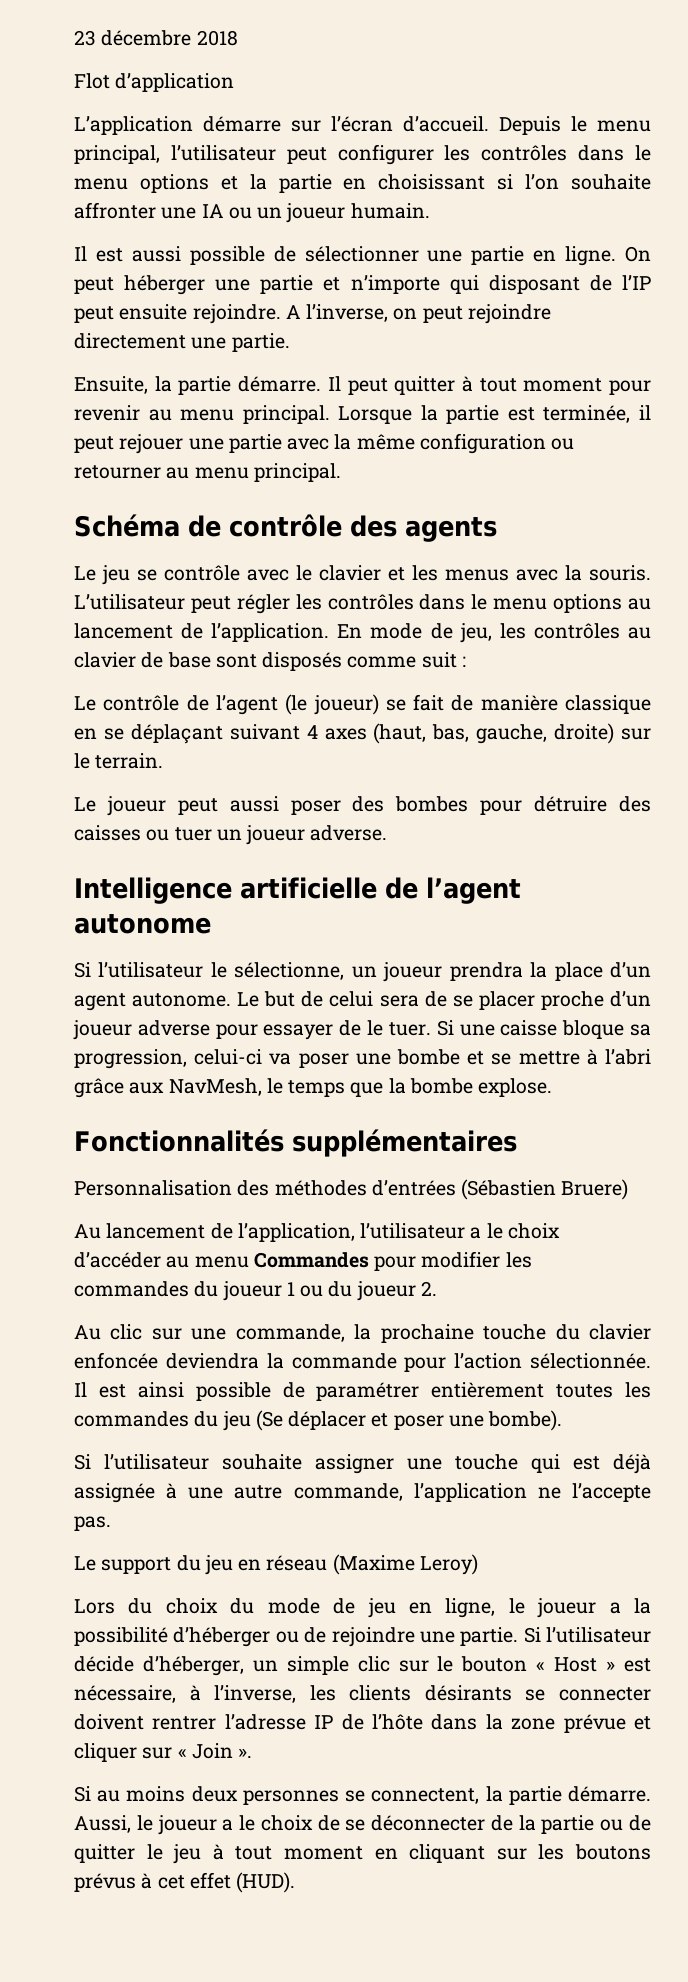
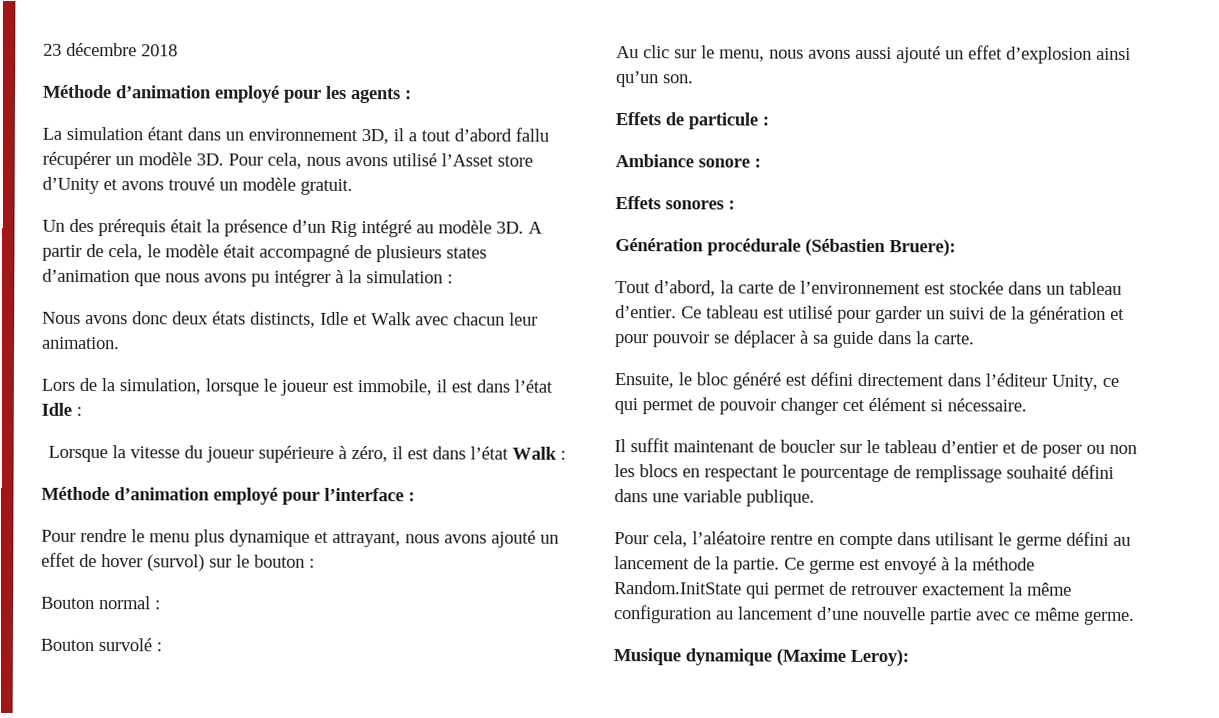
[74,73,235,92] [74,116,651,135] [74,144,651,165] [74,174,652,193] [74,202,430,223] [74,246,651,266] [74,275,651,295] [74,304,551,324] [74,333,290,352] [74,376,651,395] [74,405,651,424] [74,433,575,454] [74,463,341,482] [74,514,497,542] [74,565,651,585] [74,594,652,614] [74,623,651,643] [74,652,466,671] [74,694,652,715] [74,723,651,744] [74,753,164,769] [74,796,652,816] [74,825,388,845] [74,877,521,904] [74,914,211,934] [74,962,652,982] [74,991,652,1011] [73,1020,651,1040] [74,1049,651,1069] [74,1078,553,1098] [74,1129,517,1157] [74,1179,629,1200] [74,1223,560,1242] [74,1251,532,1271] [74,1281,437,1301] [74,1324,651,1343] [74,1352,651,1372] [74,1382,651,1401] [74,1410,563,1431] [74,1454,651,1474] [74,1483,651,1503] [74,1516,111,1531] [74,1554,478,1575] [74,1598,651,1618] [74,1627,651,1647] [74,1656,652,1676] [74,1685,651,1703] [74,1714,651,1733] [74,1743,253,1762] [74,1786,651,1805] [74,1815,651,1835] [74,1844,652,1864] [74,1872,296,1893] Flot d’application // L’application démarre sur l’écran d’accueil. Depuis le menu principal, l’utilisateur peut configurer les contrôles dans le menu options et la partie en choisissant si l’on souhaite affronter une IA ou un joueur humain. // Il est aussi possible de sélectionner une partie en ligne. On peut héberger une partie et n’importe qui disposant de l’IP peut ensuite rejoindre. A l’inverse, on peut rejoindre directement une partie. // Ensuite, la partie démarre. Il peut quitter à tout moment pour revenir au menu principal. Lorsque la partie est terminée, il peut rejouer une partie avec la même configuration ou retourner au menu principal. // Schéma de contrôle des agents // Le jeu se contrôle avec le clavier et les menus avec la souris. L’utilisateur peut régler les contrôles dans le menu options au lancement de l’application. En mode de jeu, les contrôles au clavier de base sont disposés comme suit : // Le contrôle de l’agent (le joueur) se fait de manière classique en se déplaçant suivant 4 axes (haut, bas, gauche, droite) sur le terrain. // Le joueur peut aussi poser des bombes pour détruire des caisses ou tuer un joueur adverse. // Intelligence artificielle de l’agent autonome // Si l’utilisateur le sélectionne, un joueur prendra la place d’un agent autonome. Le but de celui sera de se placer proche d’un joueur adverse pour essayer de le tuer. Si une caisse bloque sa progression, celui-ci va poser une bombe et se mettre à l’abri grâce aux NavMesh, le temps que la bombe explose. // Fonctionnalités supplémentaires // Personnalisation des méthodes d’entrées (Sébastien Bruere) // Au lancement de l’application, l’utilisateur a le choix d’accéder au menu Commandes pour modifier les commandes du joueur 1 ou du joueur 2. // Au clic sur une commande, la prochaine touche du clavier enfoncée deviendra la commande pour l’action sélectionnée. Il est ainsi possible de paramétrer entièrement toutes les commandes du jeu (Se déplacer et poser une bombe). // Si l’utilisateur souhaite assigner une touche qui est déjà assignée à une autre commande, l’application ne l’accepte pas. // Le support du jeu en réseau (Maxime Leroy) // Lors du choix du mode de jeu en ligne, le joueur a la possibilité d’héberger ou de rejoindre une partie. Si l’utilisateur décide d’héberger, un simple clic sur le bouton « Host » est nécessaire, à l’inverse, les clients désirants se connecter doivent rentrer l’adresse IP de l’hôte dans la zone prévue et cliquer sur « Join ». // Si au moins deux personnes se connectent, la partie démarre. Aussi, le joueur a le choix de se déconnecter de la partie ou de quitter le jeu à tout moment en cliquant sur les boutons prévus à cet effet (HUD). -> [42,84,412,104] [42,126,549,145] [42,151,533,170] [42,176,353,196] [42,218,543,238] [42,243,487,263] [42,268,453,287] [42,311,538,328] [42,336,120,350] [41,377,553,396] [41,402,82,416] [48,445,566,463] [41,486,415,505] [41,528,559,548] [41,552,315,572] [41,596,161,610] [40,638,162,652] [616,45,1131,64] [616,71,694,88] [615,112,769,130] [615,154,761,168] [615,196,735,210] [615,238,956,257] [615,280,1122,297] [615,305,1125,324] [615,330,975,349] [614,371,1119,391] [614,397,1027,415] [614,438,1137,458] [614,464,1114,483] [614,489,815,507] [614,531,1131,550] [614,556,1035,575] [614,581,1072,599] [613,605,1135,626] [613,648,909,667] Méthode d’animation employé pour les agents : // La simulation étant dans un environnement 3D, il a tout d’abord fallu récupérer un modèle 3D. Pour cela, nous avons utilisé l’Asset store d’Unity et avons trouvé un modèle gratuit. // Un des prérequis était la présence d’un Rig intégré au modèle 3D. A partir de cela, le modèle était accompagné de plusieurs states d’animation que nous avons pu intégrer à la simulation : // Nous avons donc deux états distincts, Idle et Walk avec chacun leur animation. // Lors de la simulation, lorsque le joueur est immobile, il est dans l’état Idle : // Lorsque la vitesse du joueur supérieure à zéro, il est dans l’état Walk : // Méthode d’animation employé pour l’interface : // Pour rendre le menu plus dynamique et attrayant, nous avons ajouté un effet de hover (survol) sur le bouton : // Bouton normal : // Bouton survolé : // Au clic sur le menu, nous avons aussi ajouté un effet d’explosion ainsi qu’un son. // Effets de particule : // Ambiance sonore : // Effets sonores : // Génération procédurale (Sébastien Bruere): // Tout d’abord, la carte de l’environnement est stockée dans un tableau d’entier. Ce tableau est utilisé pour garder un suivi de la génération et pour pouvoir se déplacer à sa guide dans la carte. // Ensuite, le bloc généré est défini directement dans l’éditeur Unity, ce qui permet de pouvoir changer cet élément si nécessaire. // Il suffit maintenant de boucler sur le tableau d’entier et de poser ou non les blocs en respectant le pourcentage de remplissage souhaité défini dans une variable publique. // Pour cela, l’aléatoire rentre en compte dans utilisant le germe défini au lancement de la partie. Ce germe est envoyé à la méthode Random.InitState qui permet de retrouver exactement la même configuration au lancement d’une nouvelle partie avec ce même germe. // Musique dynamique (Maxime Leroy):

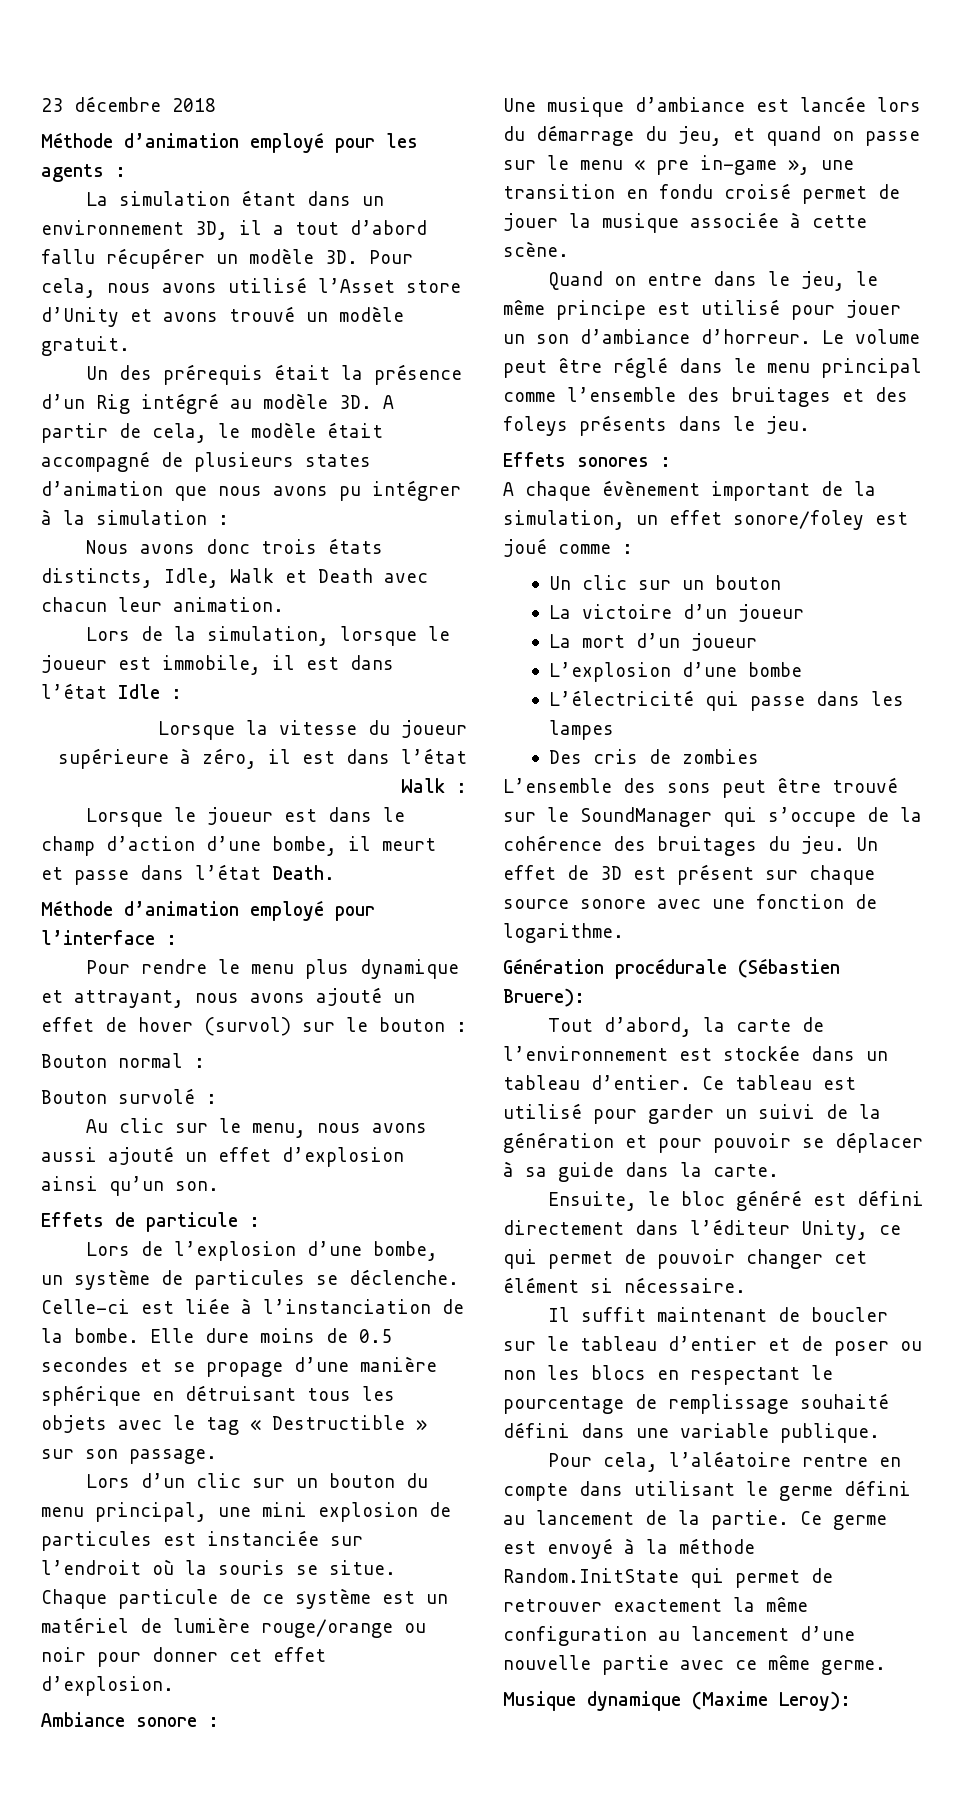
[172,311,209,325] deux -> [260,539,317,554] trois
[320,311,412,326] Idle et Walk -> [164,568,373,588] Idle, Walk et Death
(566, 455) none -> [85,807,405,827] [41,836,436,856] [41,864,335,885] // Lorsque le joueur est dans le champ d’action d’une bombe, il meurt et passe dans l’état Death.
[615,154,761,168] [615,196,735,210] Ambiance sonore : // Effets sonores : -> [85,1241,438,1261] [41,1269,459,1290] [41,1298,464,1314] [41,1328,392,1343] [41,1356,437,1377] [41,1385,395,1406] [41,1415,427,1435] [41,1449,217,1464] [85,1473,428,1488] [41,1502,451,1522] [41,1530,363,1551] [41,1559,396,1575] [41,1588,448,1609] [41,1617,426,1638] [41,1647,326,1667] [41,1676,174,1696] [41,1712,219,1727] [503,96,921,117] [503,125,920,146] [503,155,854,175] [503,183,900,204] [503,212,867,233] [503,241,569,257] [547,271,878,291] [503,299,901,320] [503,329,920,344] [503,357,922,378] [503,387,908,407] [503,415,810,436] [503,452,671,467] [503,480,876,501] [503,510,908,530] [503,538,633,557] [549,575,782,590] [549,604,805,622] [549,633,758,651] [549,662,803,682] [549,690,905,711] [549,720,615,740] [549,749,760,764] [503,777,898,798] [503,807,922,827] [503,835,878,856] [503,864,875,885] [503,894,877,909] [503,923,624,943] Lors de l’explosion d’une bombe, un système de particules se déclenche. Celle-ci est liée à l’instanciation de la bombe. Elle dure moins de 0.5 secondes et se propage d’une manière sphérique en détruisant tous les objets avec le tag « Destructible » sur son passage. // Lors d’un clic sur un bouton du menu principal, une mini explosion de particules est instanciée sur l’endroit où la souris se situe. Chaque particule de ce système est un matériel de lumière rouge/orange ou noir pour donner cet effet d’explosion. // Ambiance sonore : // Une musique d’ambiance est lancée lors du démarrage du jeu, et quand on passe sur le menu « pre in-game », une transition en fondu croisé permet de jouer la musique associée à cette scène. // Quand on entre dans le jeu, le même principe est utilisé pour jouer un son d’ambiance d’horreur. Le volume peut être réglé dans le menu principal comme l’ensemble des bruitages et des foleys présents dans le jeu. // Effets sonores : // A chaque évènement important de la simulation, un effet sonore/foley est joué comme : // Un clic sur un bouton // La victoire d’un joueur // La mort d’un joueur // L’explosion d’une bombe // L’électricité qui passe dans les lampes // Des cris de zombies // L’ensemble des sons peut être trouvé sur le SoundManager qui s’occupe de la cohérence des bruitages du jeu. Un effet de 3D est présent sur chaque source sonore avec une fonction de logarithme.

